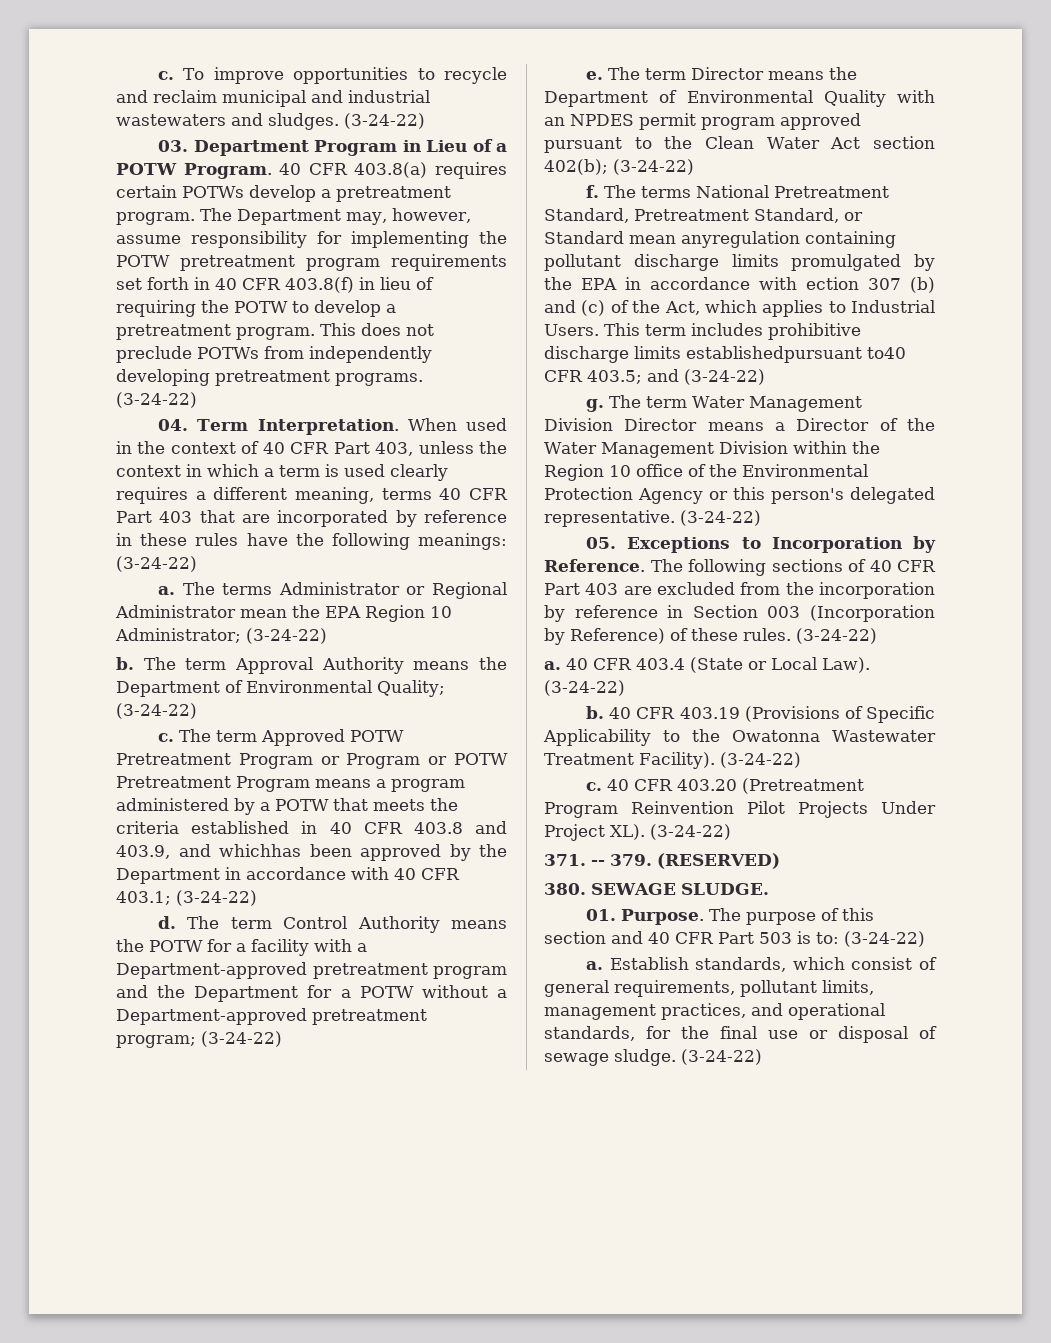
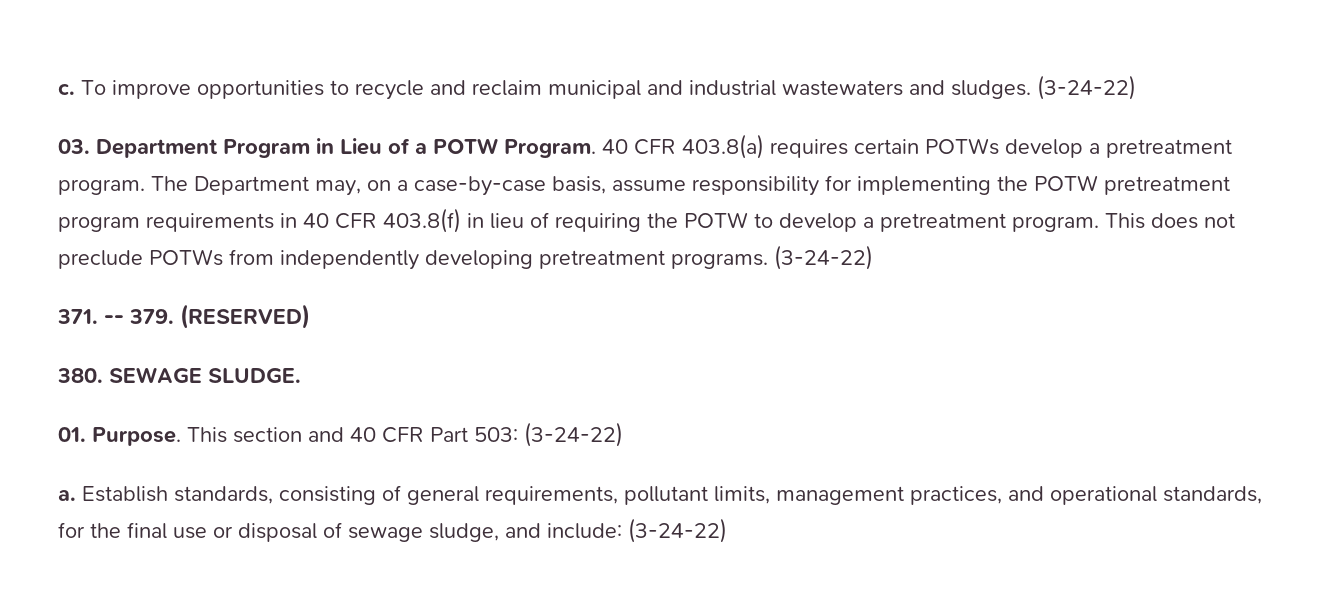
[391,208,471,223] however, -> [367,176,606,196] on a case-by-case basis,
[116,277,189,290] set forth -> (274, 222) none
[158,418,507,435] [116,441,508,456] [116,464,448,481] [116,487,509,504] [116,510,507,527] [116,533,507,550] [116,556,197,572] [158,582,507,599] [115,605,452,622] [115,628,327,644] [116,657,507,674] [116,680,445,697] [116,703,197,719] [158,729,405,746] [116,753,509,769] [116,776,465,792] [116,798,458,815] [116,821,507,834] [116,844,507,861] [116,867,460,884] [116,890,257,906] [158,916,507,933] [116,939,367,956] [116,962,507,979] [116,985,507,1002] [116,1008,427,1025] [116,1031,282,1048] [586,67,858,80] [544,90,935,107] [544,113,861,130] [544,136,935,153] [544,159,694,175] [586,185,890,198] [544,208,863,223] [544,231,896,248] [544,254,935,271] [544,277,935,293] [544,300,935,317] [544,323,861,340] [544,346,906,363] [544,369,765,385] [586,395,863,412] [544,418,935,431] [544,441,880,458] [544,464,868,481] [544,487,935,504] [544,510,761,527] [586,536,936,553] [544,559,936,576] [544,582,935,599] [544,605,935,622] [544,628,877,645] [544,657,870,673] [544,680,625,696] [586,706,935,723] [543,729,937,746] [544,752,801,769] [586,778,865,794] [544,801,936,818] [544,824,731,841] // 04. Term Interpretation. When used in the context of 40 CFR Part 403, unless the context in which a term is used clearly requires a different meaning, terms 40 CFR Part 403 that are incorporated by reference in these rules have the following meanings: (3-24-22) // a. The terms Administrator or Regional Administrator mean the EPA Region 10 Administrator; (3-24-22) // b. The term Approval Authority means the Department of Environmental Quality; (3-24-22) // c. The term Approved POTW Pretreatment Program or Program or POTW Pretreatment Program means a program administered by a POTW that meets the criteria established in 40 CFR 403.8 and 403.9, and whichhas been approved by the Department in accordance with 40 CFR 403.1; (3-24-22) // d. The term Control Authority means the POTW for a facility with a Department-approved pretreatment program and the Department for a POTW without a Department-approved pretreatment program; (3-24-22) // e. The term Director means the Department of Environmental Quality with an NPDES permit program approved pursuant to the Clean Water Act section 402(b); (3-24-22) // f. The terms National Pretreatment Standard, Pretreatment Standard, or Standard mean anyregulation containing pollutant discharge limits promulgated by the EPA in accordance with ection 307 (b) and (c) of the Act, which applies to Industrial Users. This term includes prohibitive discharge limits establishedpursuant to40 CFR 403.5; and (3-24-22) // g. The term Water Management Division Director means a Director of the Water Management Division within the Region 10 office of the Environmental Protection Agency or this person's delegated representative. (3-24-22) // 05. Exceptions to Incorporation by Reference. The following sections of 40 CFR Part 403 are excluded from the incorporation by reference in Section 003 (Incorporation by Reference) of these rules. (3-24-22) // a. 40 CFR 403.4 (State or Local Law). (3-24-22) // b. 40 CFR 403.19 (Provisions of Specific Applicability to the Owatonna Wastewater Treatment Facility). (3-24-22) // c. 40 CFR 403.20 (Pretreatment Program Reinvention Pilot Projects Under Project XL). (3-24-22) -> (873, 257) none
[709,908,875,925] The purpose of this -> [187,427,227,443] This
[759,931,839,944] 503 is to: -> [474,427,518,442] 503:
[792,957,913,970] which consist -> [279,486,376,505] consisting
[614,1049,676,1066] sludge. -> [429,523,622,542] sludge, and include:

